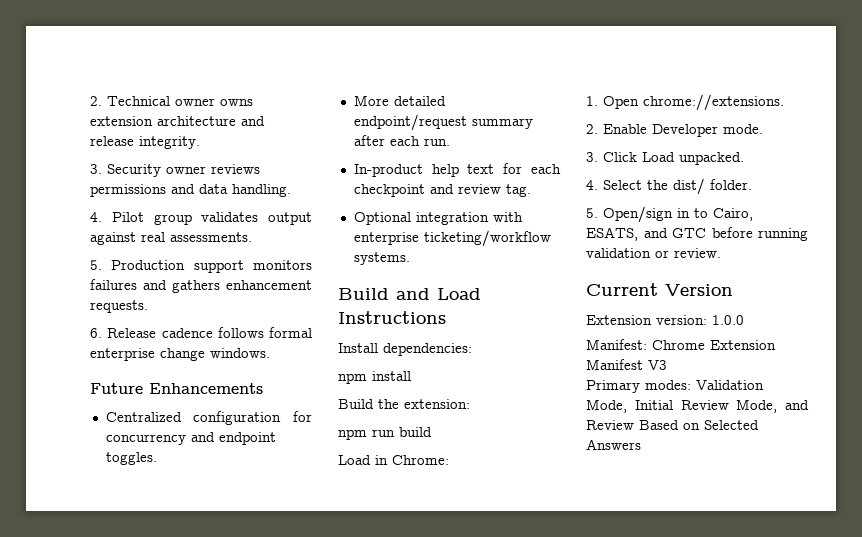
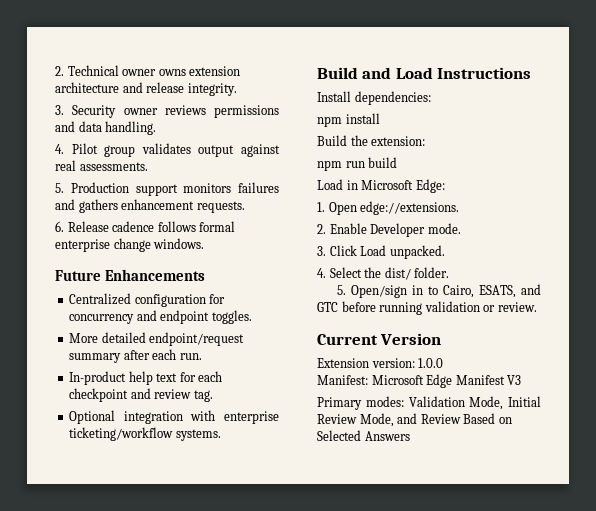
[392,455,449,465] Chrome: -> [361,179,445,193] Microsoft Edge:
[643,94,784,111] chrome://extensions. -> [360,201,460,215] edge://extensions.
[652,340,776,350] Chrome Extension -> [371,374,453,388] Microsoft Edge

